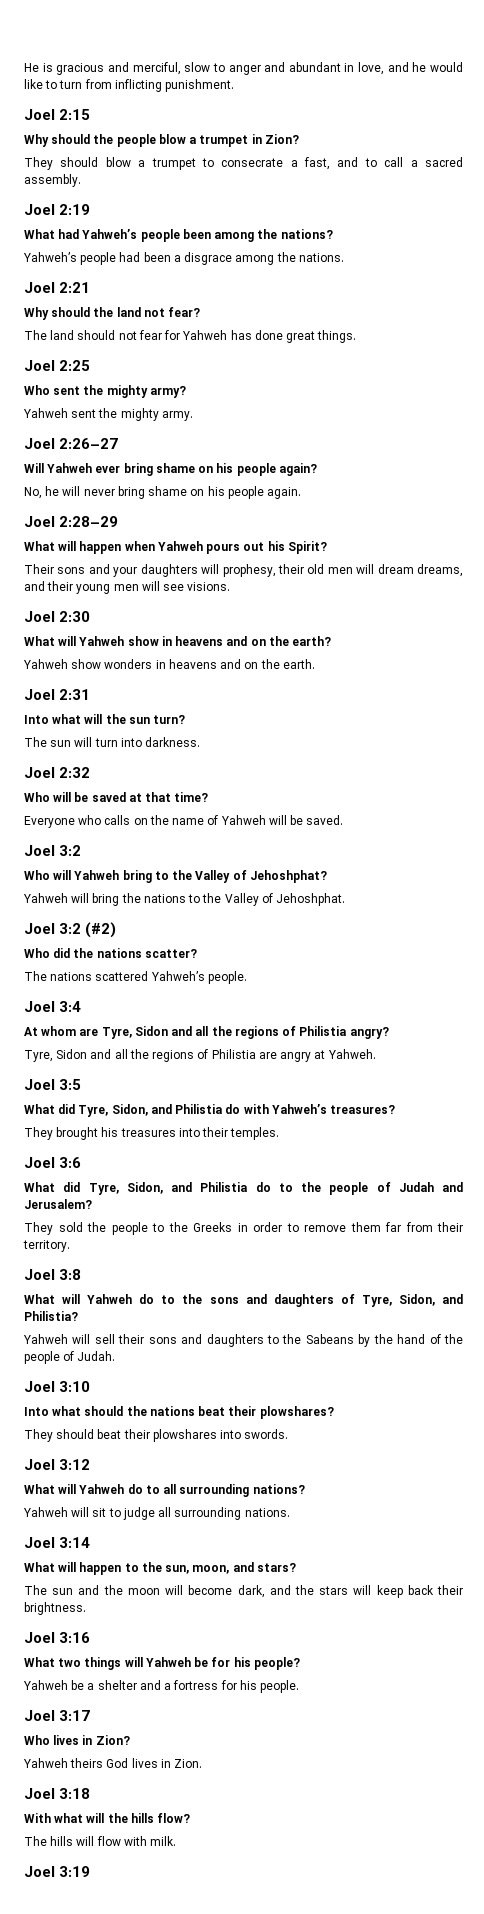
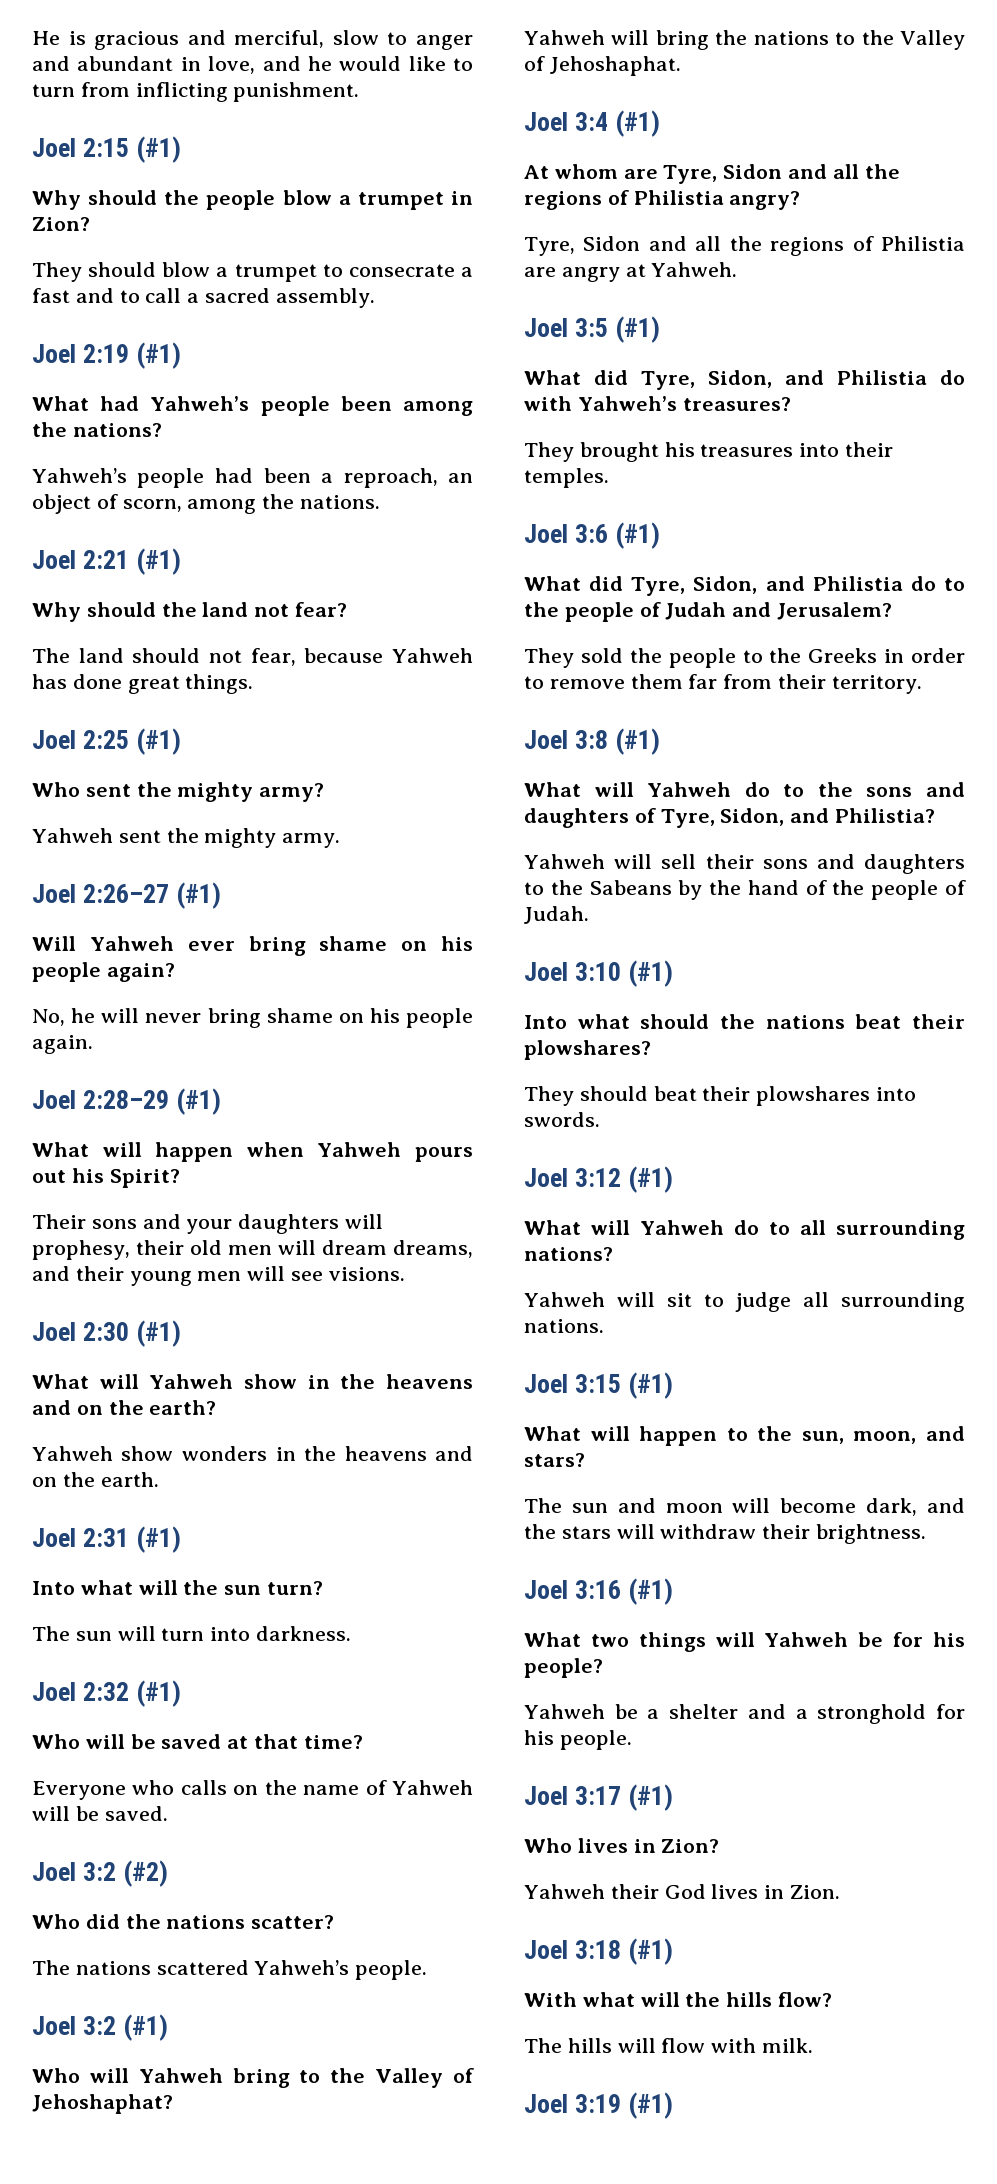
(91, 114) none -> [136,136,182,163] (#1)
[304,157,331,170] fast, -> [32,288,70,303] fast
(91, 209) none -> [136,342,182,369] (#1)
[184,252,233,265] disgrace -> [343,468,474,488] [32,494,182,514] reproach, an object of scorn,
(91, 287) none -> [136,548,182,575] (#1)
[138,330,181,340] fear for -> [250,648,384,666] fear, because
(91, 365) none -> [136,728,182,755] (#1)
(119, 443) none -> [176,882,222,909] (#1)
(119, 521) none -> [176,1088,222,1115] (#1)
(91, 616) none -> [136,1320,182,1347] (#1)
(172, 641) none -> [340,1374,376,1389] the
(166, 664) none -> [303,1446,336,1461] the
(91, 694) none -> [136,1526,182,1553] (#1)
(91, 772) none -> [136,1680,182,1707] (#1)
[24,870,327,883] [23,893,346,906] [24,923,82,934] // Who will Yahweh bring to the Valley of Jehoshphat? // Yahweh will bring the nations to the Valley of Jehoshphat. // Joel 3:2 -> (117, 1871) none
(247, 977) none -> [32,2014,169,2041] [32,2068,475,2088] [32,2094,173,2114] [524,30,966,50] [524,56,681,76] // Joel 3:2 (#1) // Who will Yahweh bring to the Valley of Jehoshaphat? // Yahweh will bring the nations to the Valley of Jehoshaphat.
(82, 1006) none -> [615,110,661,137] (#1)
(82, 1084) none -> [615,316,661,343] (#1)
(82, 1162) none -> [615,522,661,549] (#1)
(82, 1274) none -> [615,728,661,755] (#1)
(91, 1386) none -> [628,960,674,987] (#1)
(91, 1464) none -> [628,1166,674,1193] (#1)
[59,1537,91,1548] 3:14 -> [575,1372,674,1399] 3:15 (#1)
[103,1585,123,1595] the -> (656, 1505) none
[376,1585,434,1598] keep back -> [660,1524,757,1539] withdraw
(91, 1637) none -> [628,1578,674,1605] (#1)
[173,1680,219,1690] fortress -> [817,1704,927,1724] stronghold
(91, 1715) none -> [628,1784,674,1811] (#1)
[70,1758,104,1768] theirs -> [610,1884,659,1899] their
(91, 1793) none -> [628,1938,674,1965] (#1)
(91, 1871) none -> [628,2092,674,2119] (#1)

